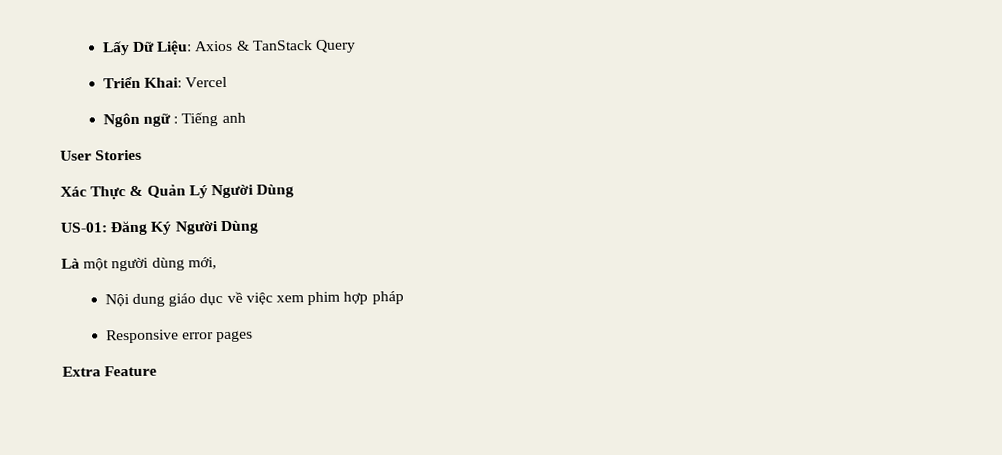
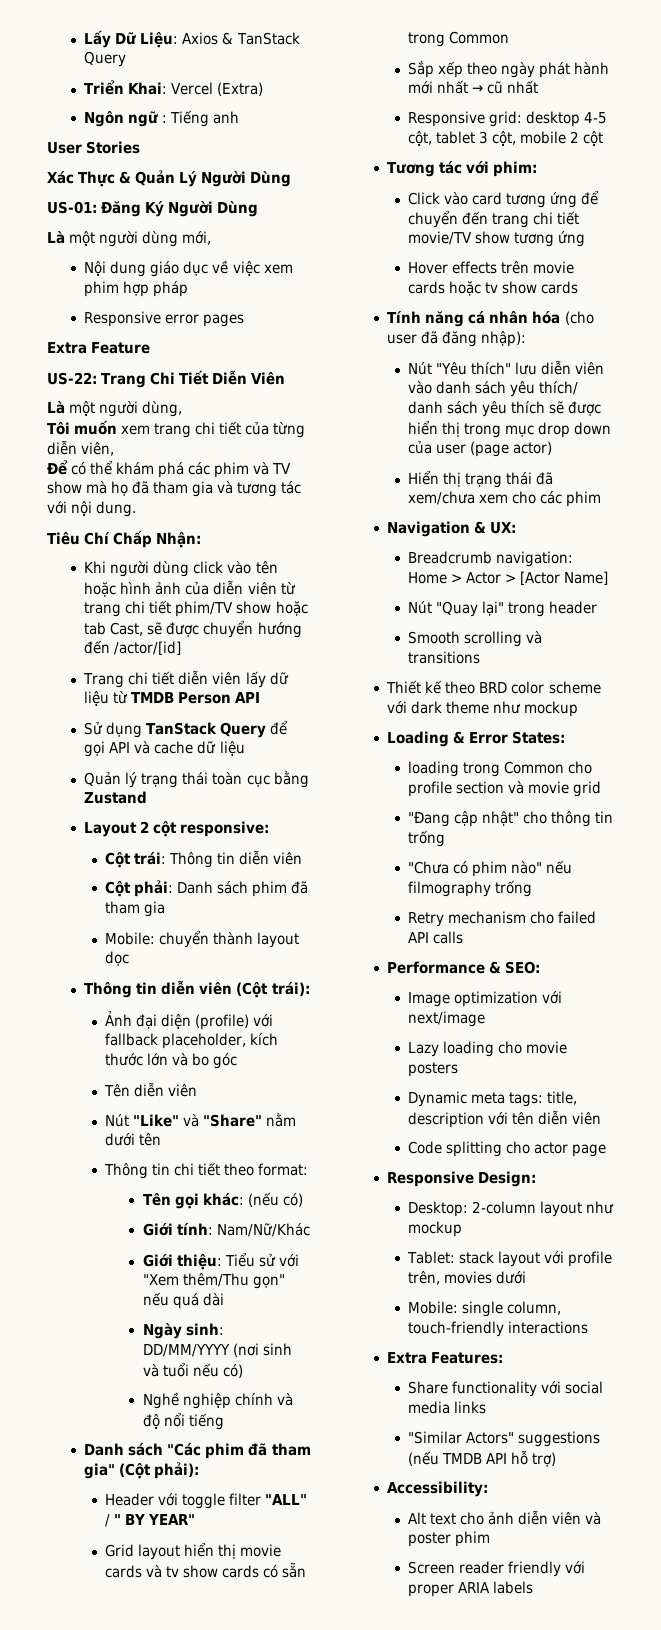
(228, 82) none -> [217,82,264,96] (Extra)
(158, 371) none -> [47,370,286,388] [47,401,183,417] [47,420,306,438] [47,440,115,456] [47,460,292,478] [47,481,302,497] [47,501,137,517] [47,530,202,548] [84,561,278,577] [84,580,296,597] [84,600,308,617] [84,620,302,638] [84,640,182,655] [83,670,289,688] [84,691,261,706] [84,720,289,738] [84,741,245,757] [84,770,309,788] [84,791,148,804] [84,821,270,837] [105,850,303,868] [105,880,309,897] [105,901,166,917] [105,930,300,948] [105,951,130,966] [84,980,310,998] [105,1010,274,1030] [105,1033,279,1049] [105,1053,238,1069] [104,1082,198,1097] [105,1112,297,1127] [105,1133,162,1146] [104,1162,309,1179] [142,1192,303,1209] [142,1223,310,1237] [142,1252,299,1270] [142,1273,285,1289] [142,1292,224,1309] [142,1323,224,1339] [142,1343,292,1357] [142,1362,243,1378] [142,1392,293,1409] [142,1412,224,1430] [84,1443,311,1459] [84,1462,200,1479] [105,1493,308,1509] [105,1514,196,1527] [105,1542,282,1560] [105,1562,307,1578] [408,31,510,47] [408,60,610,78] [408,80,539,94] [408,111,608,127] [408,131,604,146] [387,161,538,177] [408,190,600,208] [408,210,580,228] [408,231,586,247] [408,261,575,274] [408,281,579,296] [387,311,594,327] [387,331,527,347] [408,360,605,375] [408,381,579,397] [408,401,602,417] [408,420,612,438] [408,440,553,457] [408,470,554,488] [408,491,602,507] [387,521,517,537] [408,551,574,567] [408,571,609,585] [408,601,598,617] [408,631,543,647] [408,651,481,664] [386,680,601,694] [387,701,579,717] [387,731,566,747] [408,761,593,777] [408,781,602,797] [408,811,614,827] [408,830,446,847] [408,860,573,877] [408,880,533,897] [408,911,597,927] [408,931,464,944] [387,961,541,974] [408,991,563,1007] [408,1011,486,1027] [408,1041,568,1057] [408,1062,459,1077] [408,1091,578,1107] [408,1110,602,1128] [408,1141,607,1157] [387,1171,537,1187] [408,1201,615,1217] [408,1221,463,1237] [407,1251,613,1267] [408,1271,527,1285] [408,1301,562,1317] [408,1321,589,1337] [387,1352,504,1364] [408,1381,604,1397] [408,1401,487,1414] [408,1431,601,1447] [408,1450,557,1467] [387,1481,489,1497] [408,1510,602,1525] [408,1531,491,1547] [408,1561,586,1577] [408,1581,534,1597] // US-22: Trang Chi Tiết Diễn Viên // Là một người dùng, // Tôi muốn xem trang chi tiết của từng diễn viên, // Để có thể khám phá các phim và TV show mà họ đã tham gia và tương tác với nội dung. // Tiêu Chí Chấp Nhận: // Khi người dùng click vào tên hoặc hình ảnh của diễn viên từ trang chi tiết phim/TV show hoặc tab Cast, sẽ được chuyển hướng đến /actor/[id] // Trang chi tiết diễn viên lấy dữ liệu từ TMDB Person API // Sử dụng TanStack Query để gọi API và cache dữ liệu // Quản lý trạng thái toàn cục bằng Zustand // Layout 2 cột responsive: // Cột trái: Thông tin diễn viên // Cột phải: Danh sách phim đã tham gia // Mobile: chuyển thành layout dọc // Thông tin diễn viên (Cột trái): // Ảnh đại diện (profile) với fallback placeholder, kích thước lớn và bo góc // Tên diễn viên // Nút "Like" và "Share" nằm dưới tên // Thông tin chi tiết theo format: // Tên gọi khác: (nếu có) // Giới tính: Nam/Nữ/Khác // Giới thiệu: Tiểu sử với "Xem thêm/Thu gọn" nếu quá dài // Ngày sinh: DD/MM/YYYY (nơi sinh và tuổi nếu có) // Nghề nghiệp chính và độ nổi tiếng // Danh sách "Các phim đã tham gia" (Cột phải): // Header với toggle filter "ALL" / " BY YEAR" // Grid layout hiển thị movie cards và tv show cards có sẵn trong Common // Sắp xếp theo ngày phát hành mới nhất → cũ nhất // Responsive grid: desktop 4-5 cột, tablet 3 cột, mobile 2 cột // Tương tác với phim: // Click vào card tương ứng để chuyển đến trang chi tiết movie/TV show tương ứng // Hover effects trên movie cards hoặc tv show cards // Tính năng cá nhân hóa (cho user đã đăng nhập): // Nút "Yêu thích" lưu diễn viên vào danh sách yêu thích/ danh sách yêu thích sẽ được hiển thị trong mục drop down của user (page actor) // Hiển thị trạng thái đã xem/chưa xem cho các phim // Navigation & UX: // Breadcrumb navigation: Home > Actor > [Actor Name] // Nút "Quay lại" trong header // Smooth scrolling và transitions // Thiết kế theo BRD color scheme với dark theme như mockup // Loading & Error States: // loading trong Common cho profile section và movie grid // "Đang cập nhật" cho thông tin trống // "Chưa có phim nào" nếu filmography trống // Retry mechanism cho failed API calls // Performance & SEO: // Image optimization với next/image // Lazy loading cho movie posters // Dynamic meta tags: title, description với tên diễn viên // Code splitting cho actor page // Responsive Design: // Desktop: 2-column layout như mockup // Tablet: stack layout với profile trên, movies dưới // Mobile: single column, touch-friendly interactions // Extra Features: // Share functionality với social media links // "Similar Actors" suggestions (nếu TMDB API hỗ trợ) // Accessibility: // Alt text cho ảnh diễn viên và poster phim // Screen reader friendly với proper ARIA labels

